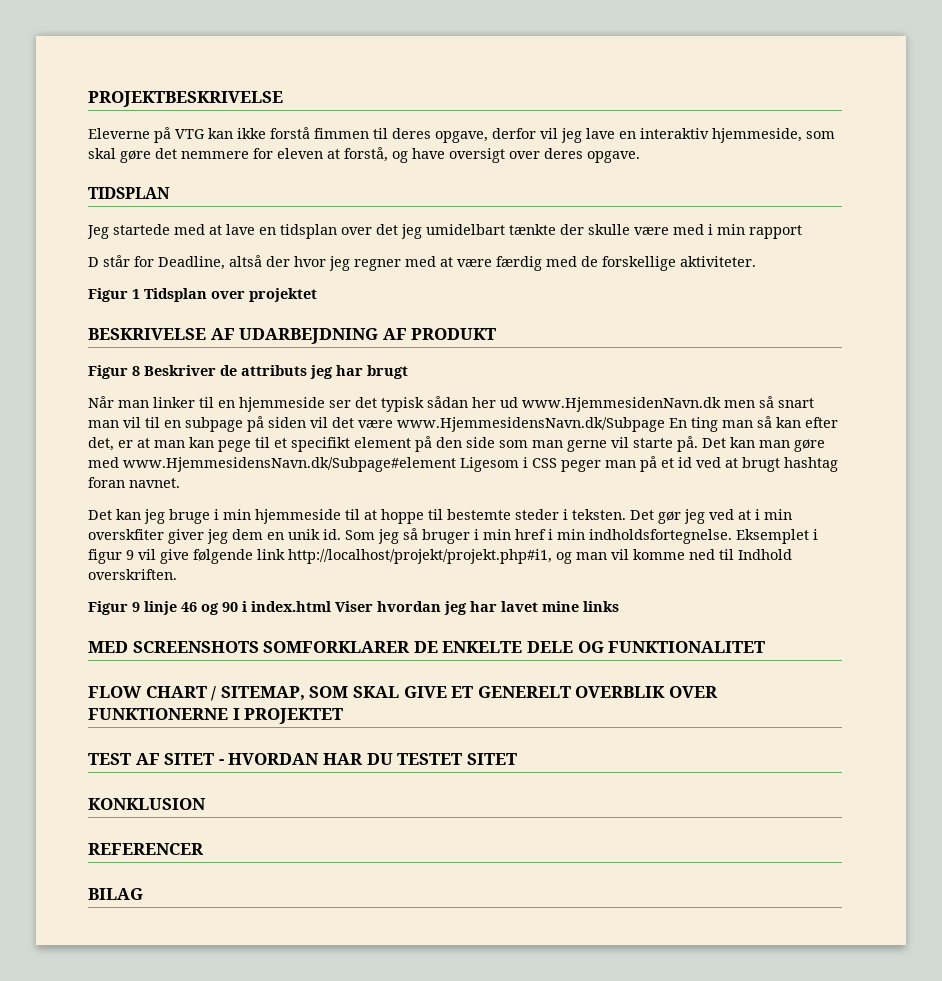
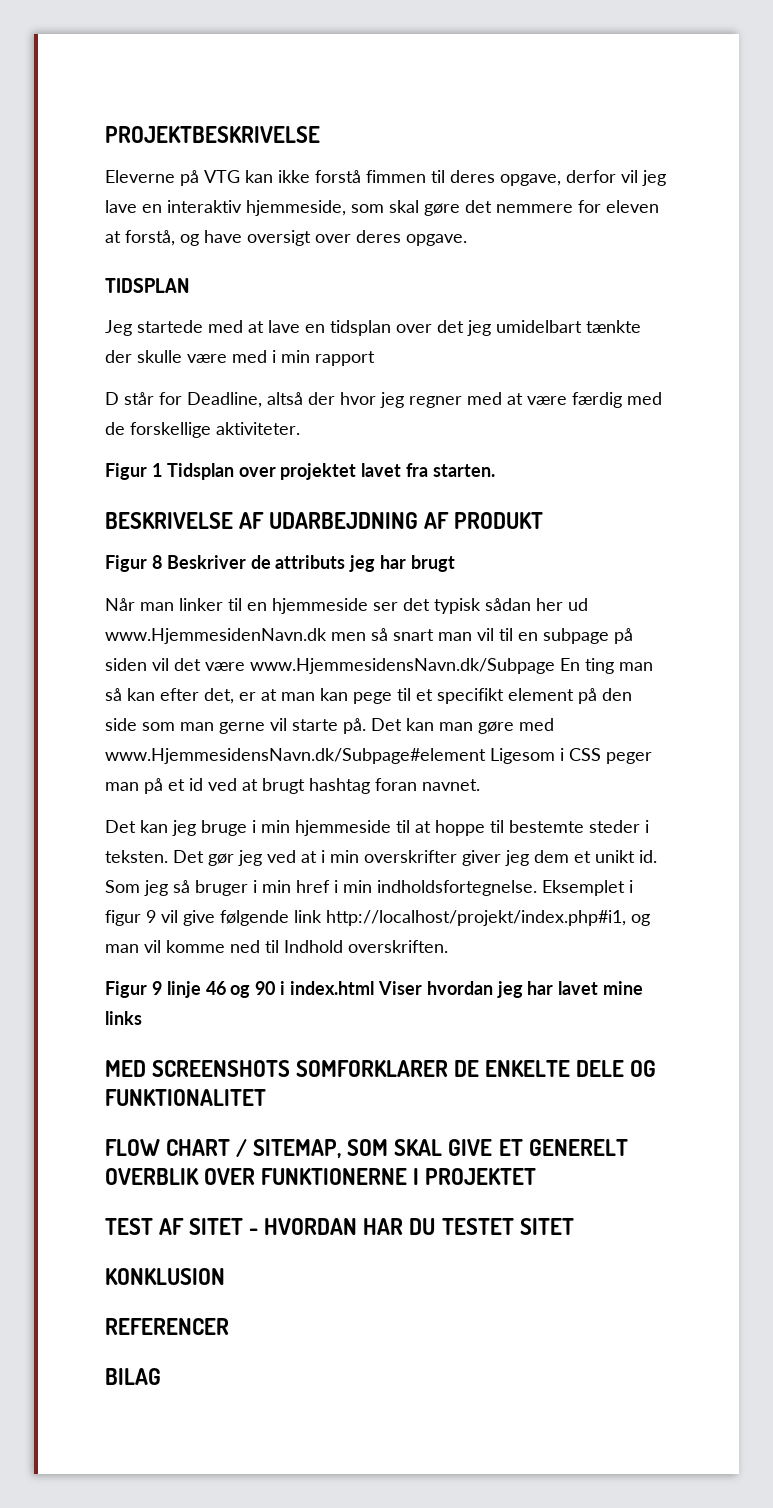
(317, 295) none -> [361,463,496,477] lavet fra starten.
[88,529,164,540] overskfiter -> [364,850,457,863] overskrifter
[267,529,320,540] en unik -> [574,850,635,863] et unikt
[288,549,552,564] http://localhost/projekt/projekt.php#i1, -> [326,910,626,926] http://localhost/projekt/index.php#i1,

